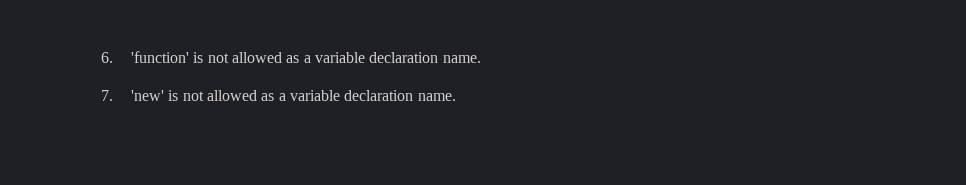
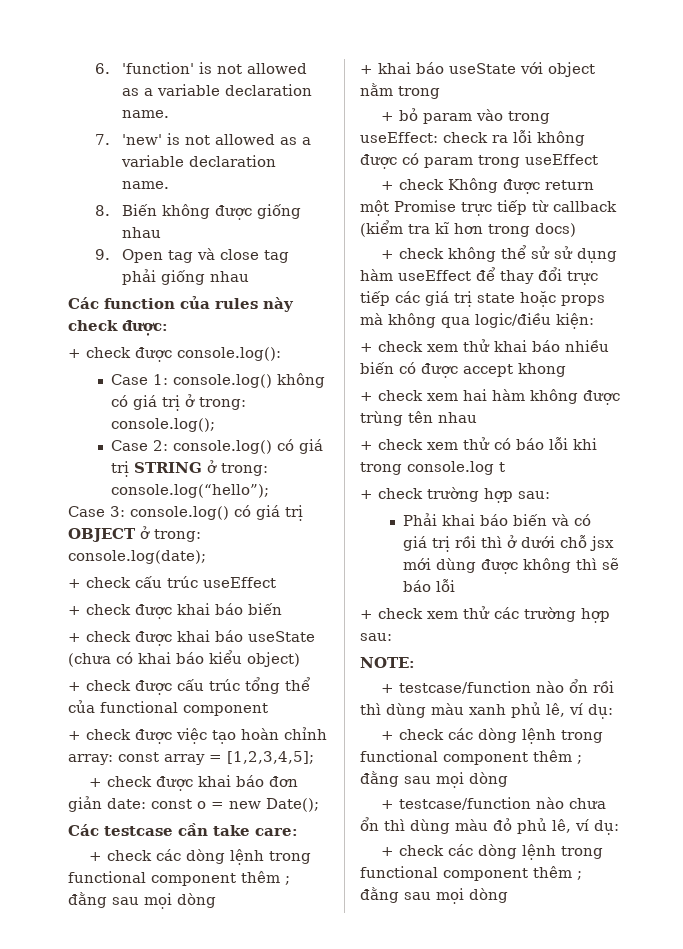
(456, 97) none -> [95,204,302,220] [122,227,162,238] [95,248,290,263] [122,269,250,285] [68,296,294,312] [68,320,168,336] [68,347,281,362] [111,373,326,388] [111,394,247,411] [111,418,216,432] [111,439,324,454] [111,460,269,477] [111,484,270,498] [68,505,303,521] [68,526,201,542] [68,550,206,564] [68,576,276,588] [68,603,282,619] [68,630,315,646] [68,650,300,667] [68,677,310,695] [68,700,268,716] [68,727,327,744] [68,751,314,765] [88,775,298,791] [68,796,319,812] [68,823,298,836] [88,849,311,865] [68,871,290,886] [68,892,216,909] [360,62,595,77] [360,83,440,99] [380,108,550,124] [360,130,585,146] [360,153,598,169] [380,178,594,194] [360,200,617,216] [360,220,576,237] [380,245,617,263] [360,267,598,285] [360,291,605,307] [360,313,594,329] [360,339,609,352] [360,362,566,378] [360,389,620,405] [360,411,477,426] [360,437,597,450] [360,461,505,475] [360,487,550,503] [403,513,592,526] [403,535,615,552] [403,558,620,574] [403,579,456,592] [360,606,610,623] [360,633,392,641] [360,657,415,668] [380,679,614,694] [360,702,613,719] [380,728,603,744] [360,750,582,765] [360,771,508,788] [380,797,606,810] [360,817,619,835] [380,844,603,860] [360,866,582,881] [360,887,508,904] // 8. Biến không được giống nhau // 9. Open tag và close tag phải giống nhau // Các function của rules này check được: // + check được console.log(): // Case 1: console.log() không có giá trị ở trong: console.log(); // Case 2: console.log() có giá trị STRING ở trong: console.log(“hello”); // Case 3: console.log() có giá trị OBJECT ở trong: console.log(date); // + check cấu trúc useEffect // + check được khai báo biến // + check được khai báo useState (chưa có khai báo kiểu object) // + check được cấu trúc tổng thể của functional component // + check được việc tạo hoàn chỉnh array: const array = [1,2,3,4,5]; // + check được khai báo đơn giản date: const o = new Date(); // Các testcase cần take care: // + check các dòng lệnh trong functional component thêm ; đằng sau mọi dòng // + khai báo useState với object nằm trong // + bỏ param vào trong useEffect: check ra lỗi không được có param trong useEffect // + check Không được return một Promise trực tiếp từ callback (kiểm tra kĩ hơn trong docs) // + check không thể sử sử dụng hàm useEffect để thay đổi trực tiếp các giá trị state hoặc props mà không qua logic/điều kiện: // + check xem thử khai báo nhiều biến có được accept khong // + check xem hai hàm không được trùng tên nhau // + check xem thử có báo lỗi khi trong console.log t // + check trường hợp sau: // Phải khai báo biến và có giá trị rồi thì ở dưới chỗ jsx mới dùng được không thì sẽ báo lỗi // + check xem thử các trường hợp sau: // NOTE: // + testcase/function nào ổn rồi thì dùng màu xanh phủ lê, ví dụ: // + check các dòng lệnh trong functional component thêm ; đằng sau mọi dòng // + testcase/function nào chưa ổn thì dùng màu đỏ phủ lê, ví dụ: // + check các dòng lệnh trong functional component thêm ; đằng sau mọi dòng

